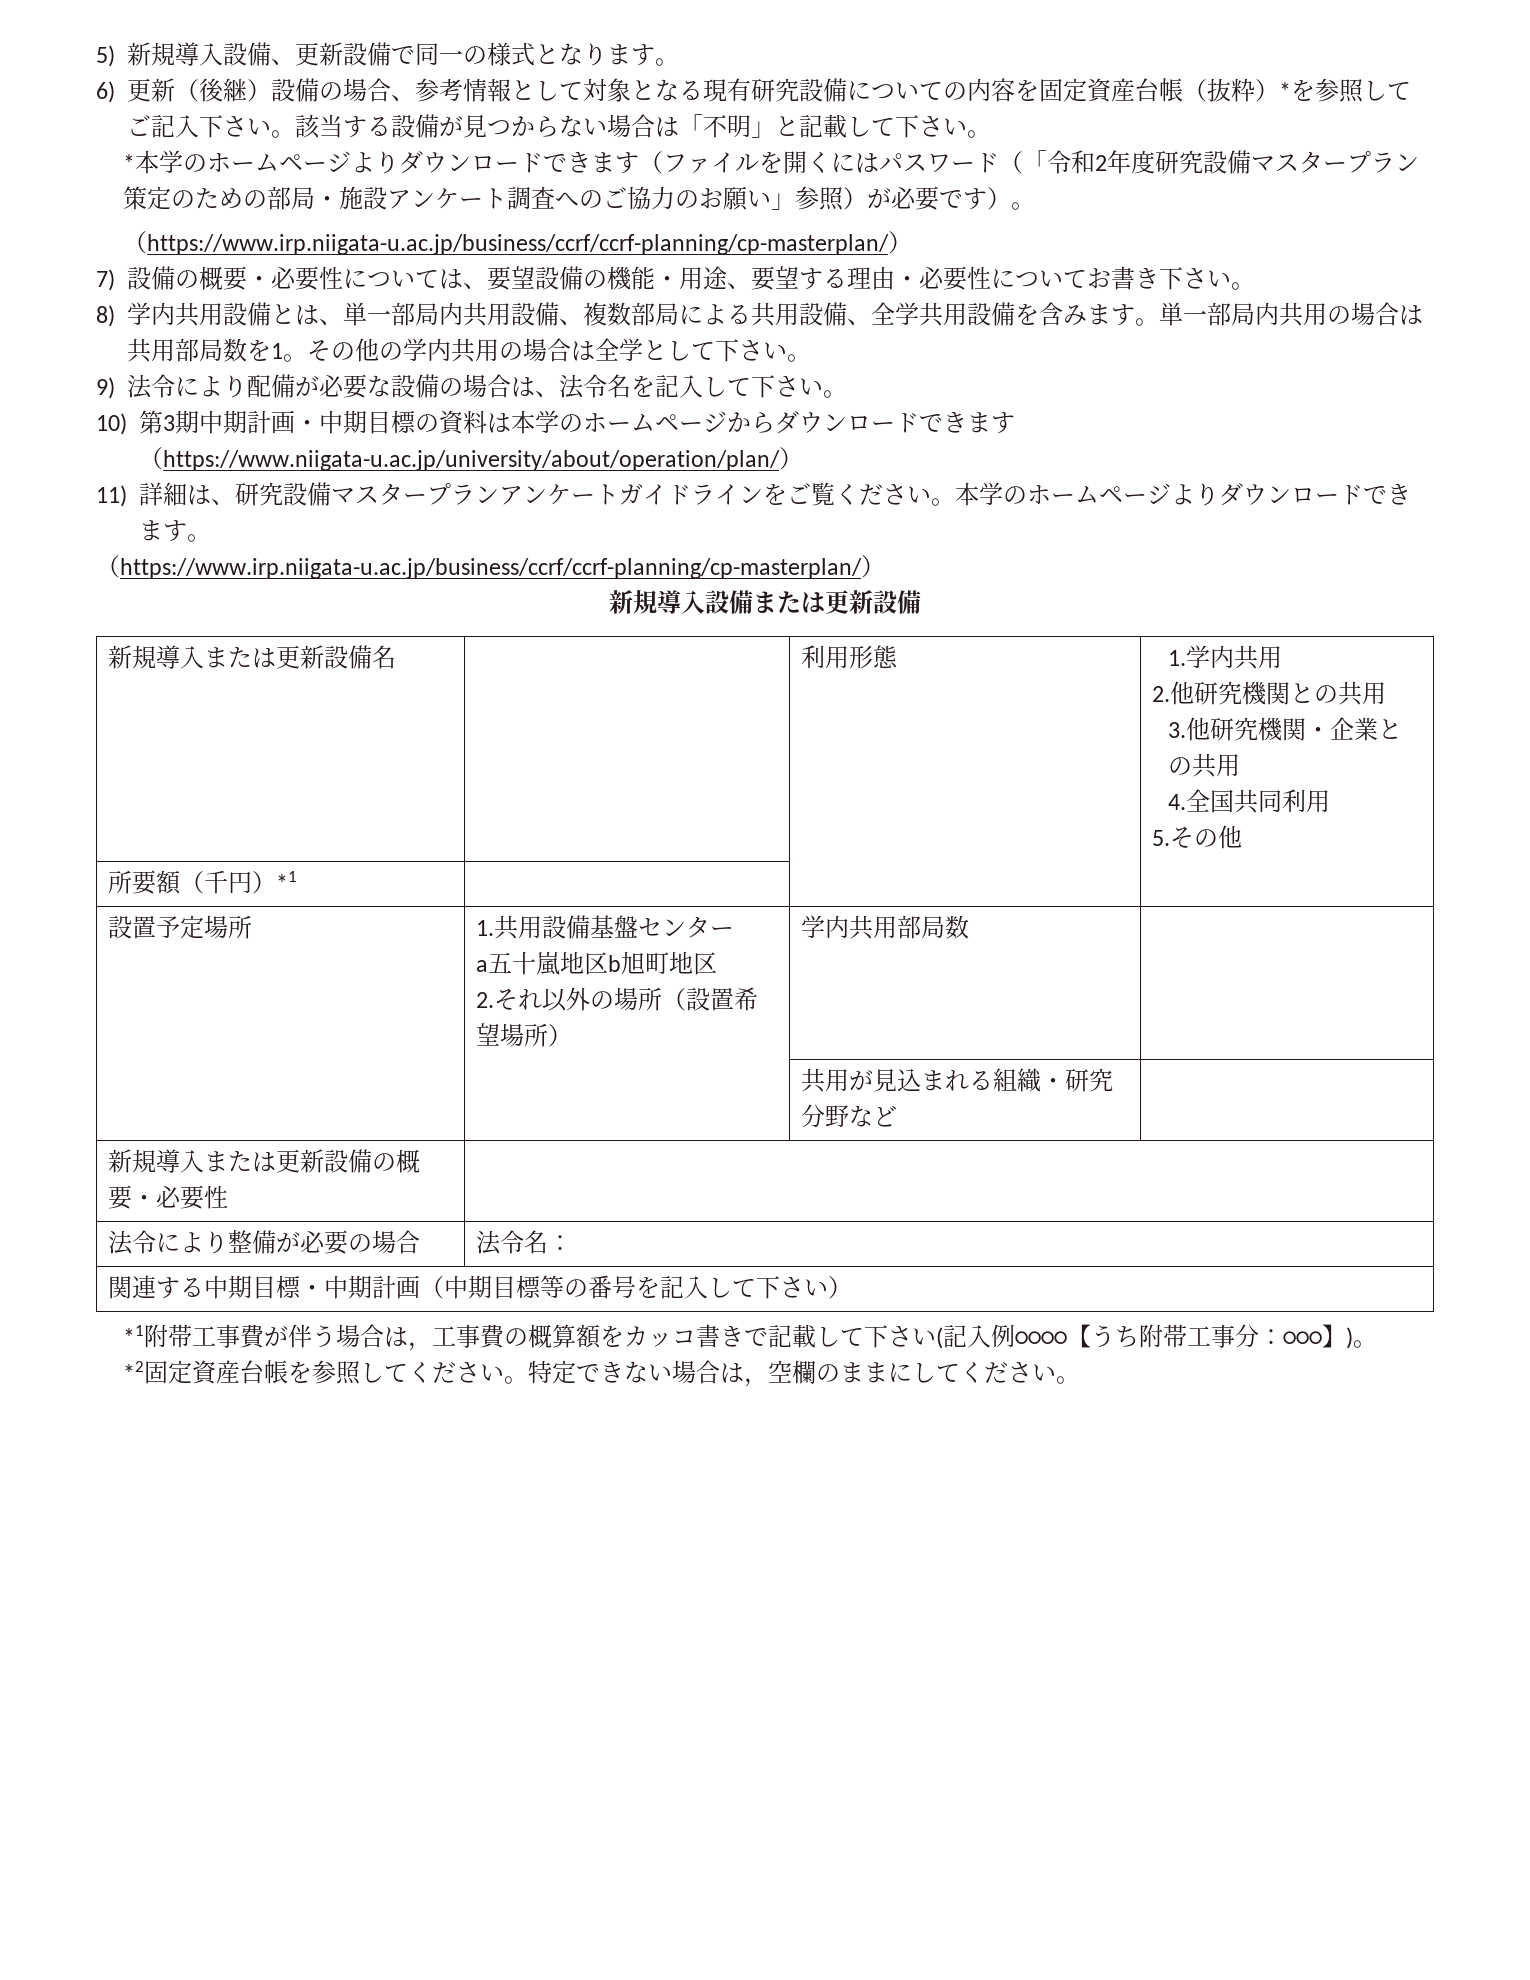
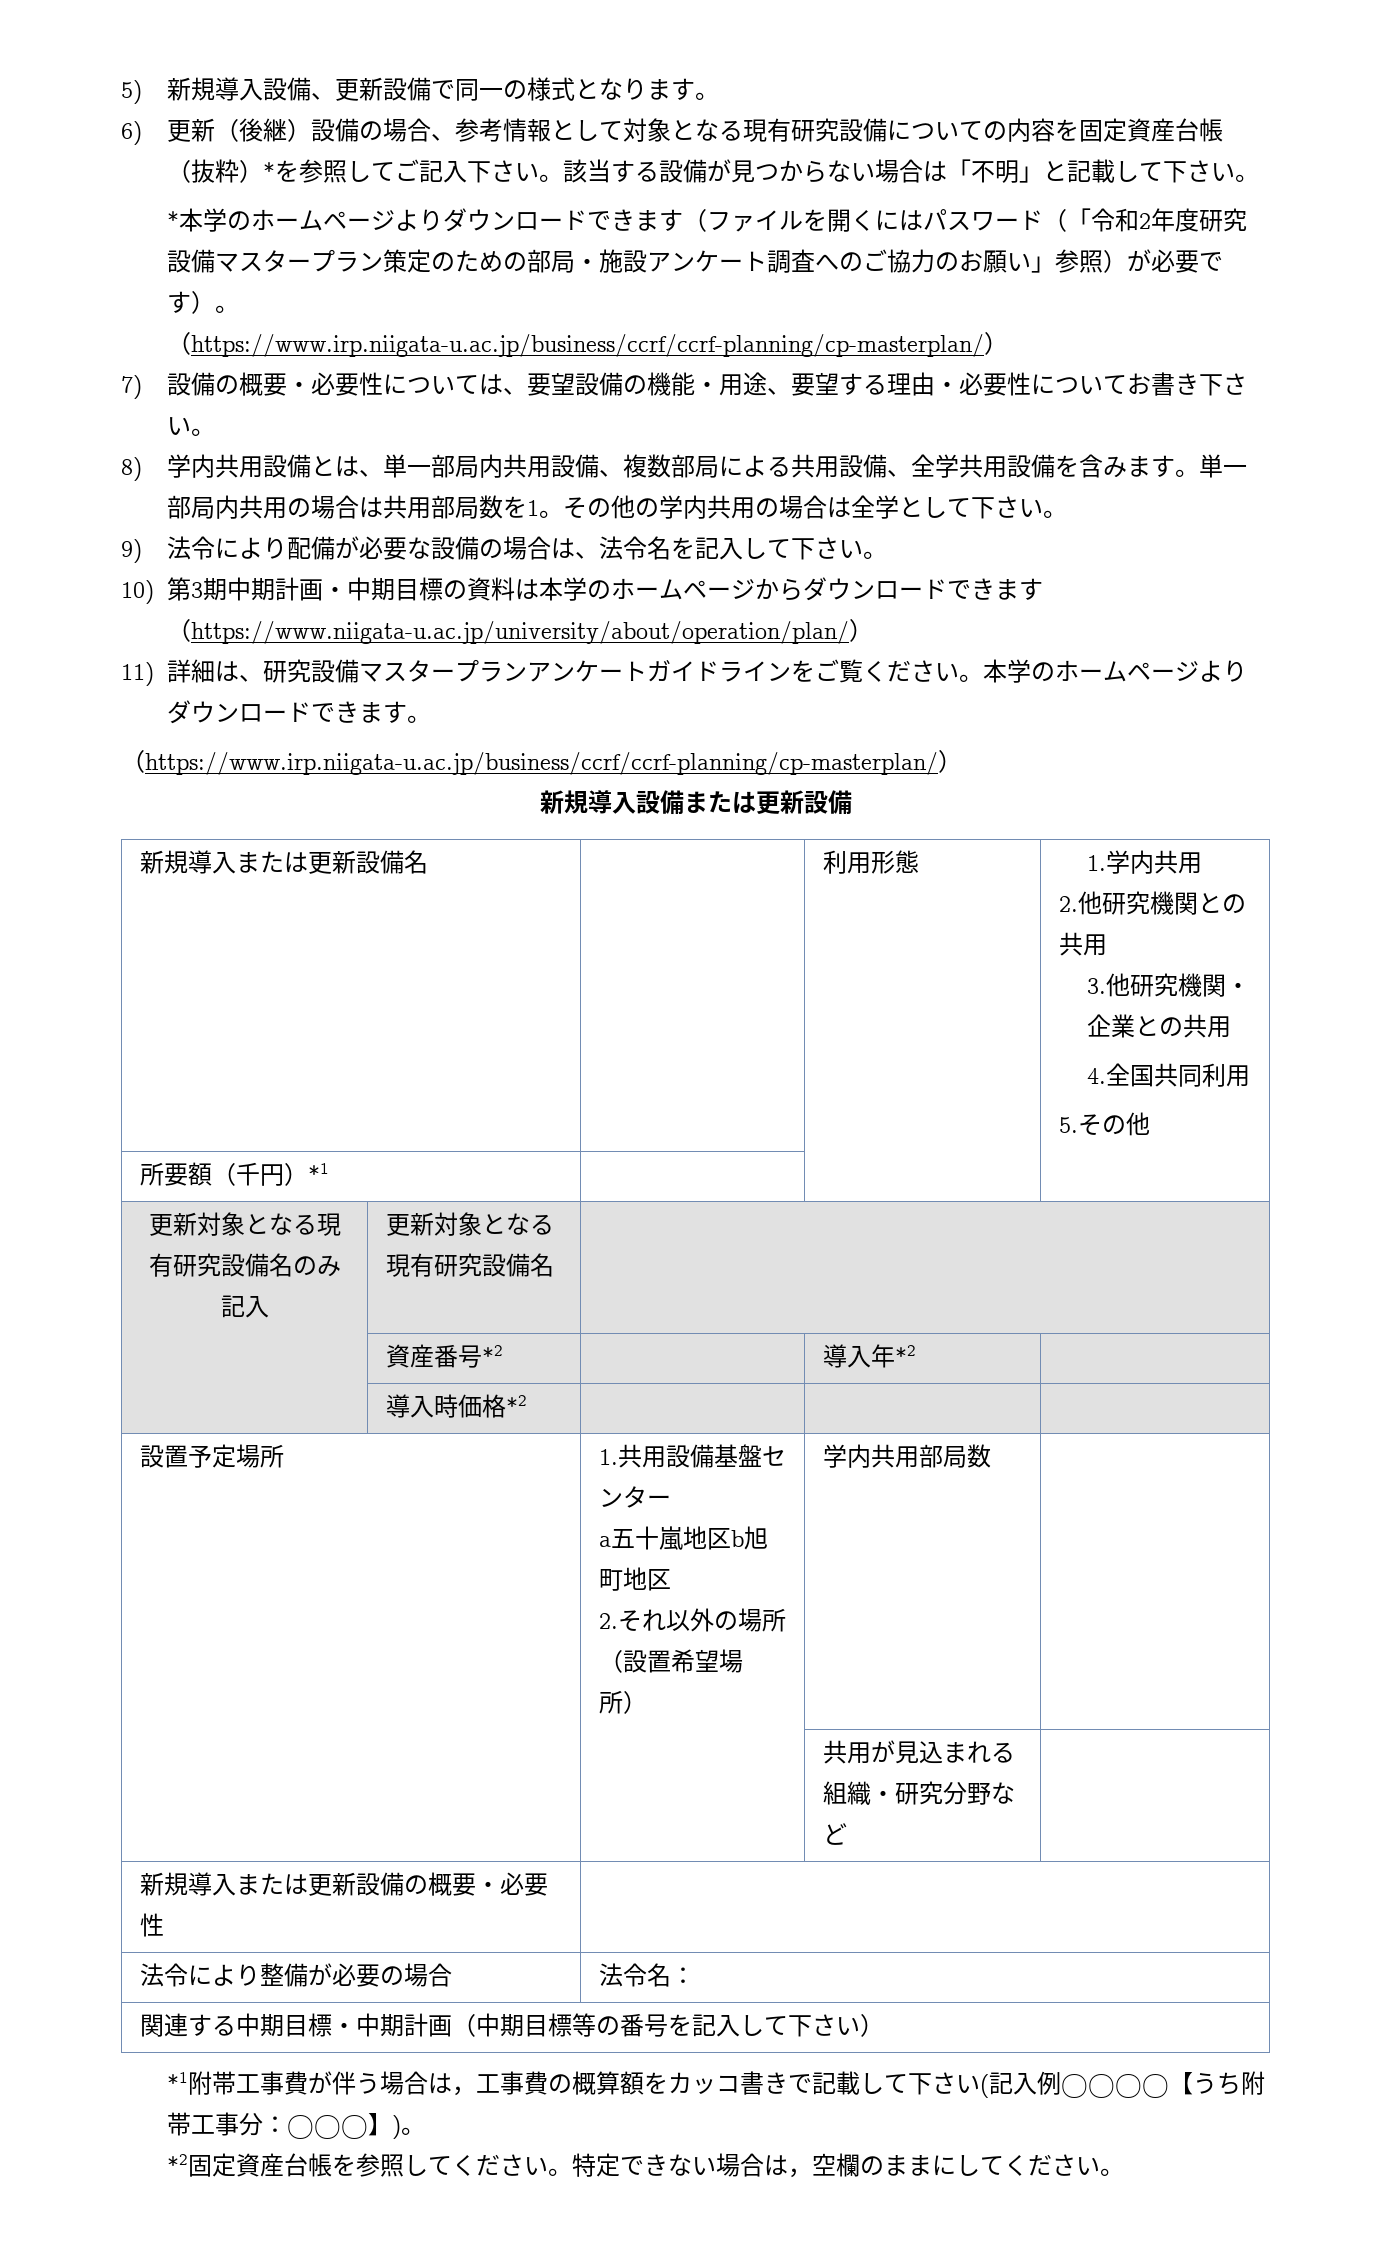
(297, 881) none -> [148,1212,341,1236] [148,1253,341,1277] [220,1295,269,1318] [385,1212,554,1236] [385,1253,554,1277] [385,1344,503,1368] [822,1344,916,1368] [385,1394,527,1418] // 更新対象となる現有研究設備名のみ記入 | 更新対象となる現有研究設備名 | // | 資産番号*2 | | 導入年*2 | // | 導入時価格*2 | | |

